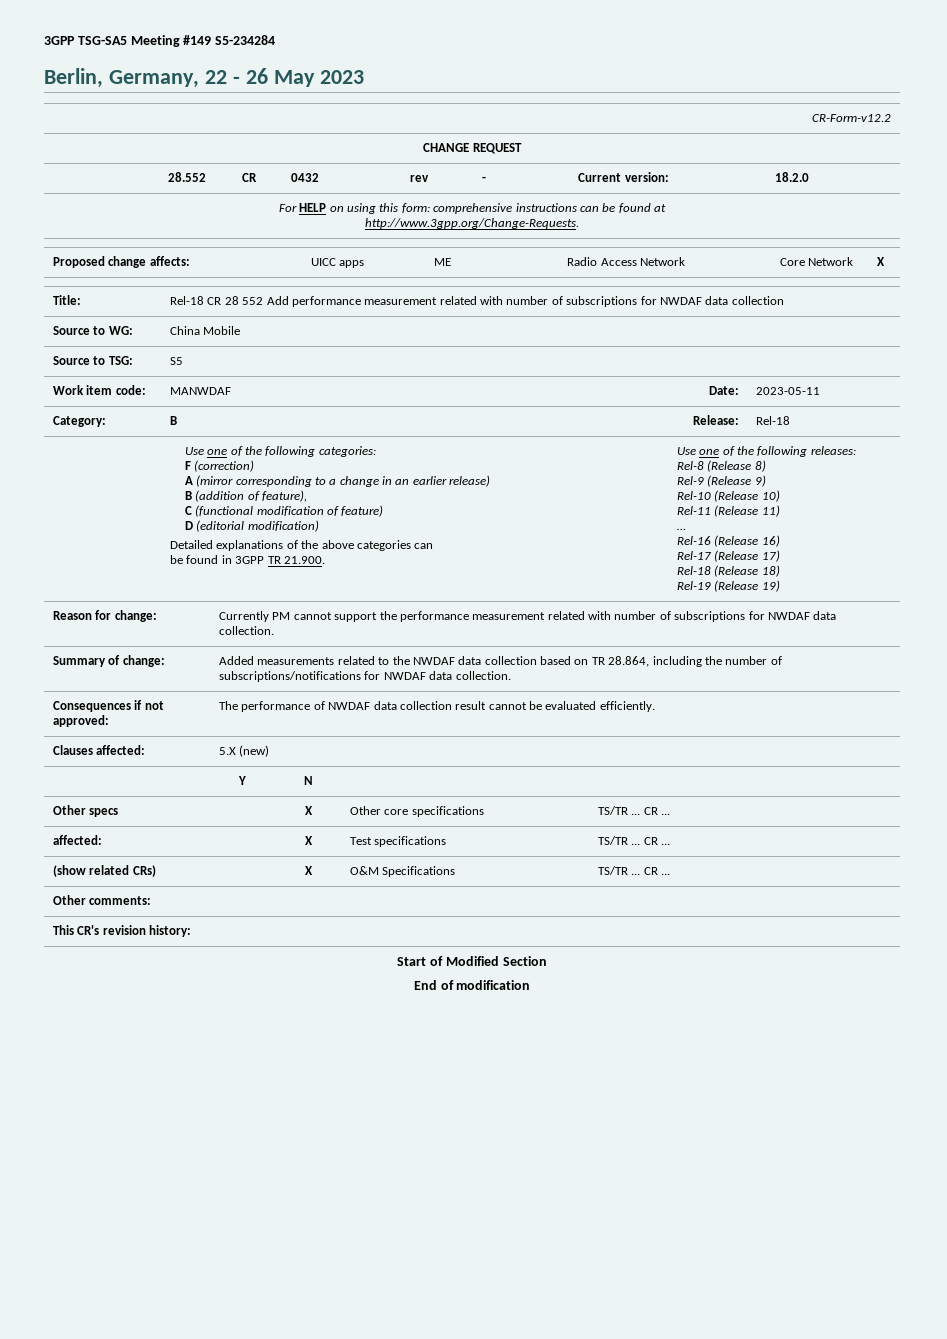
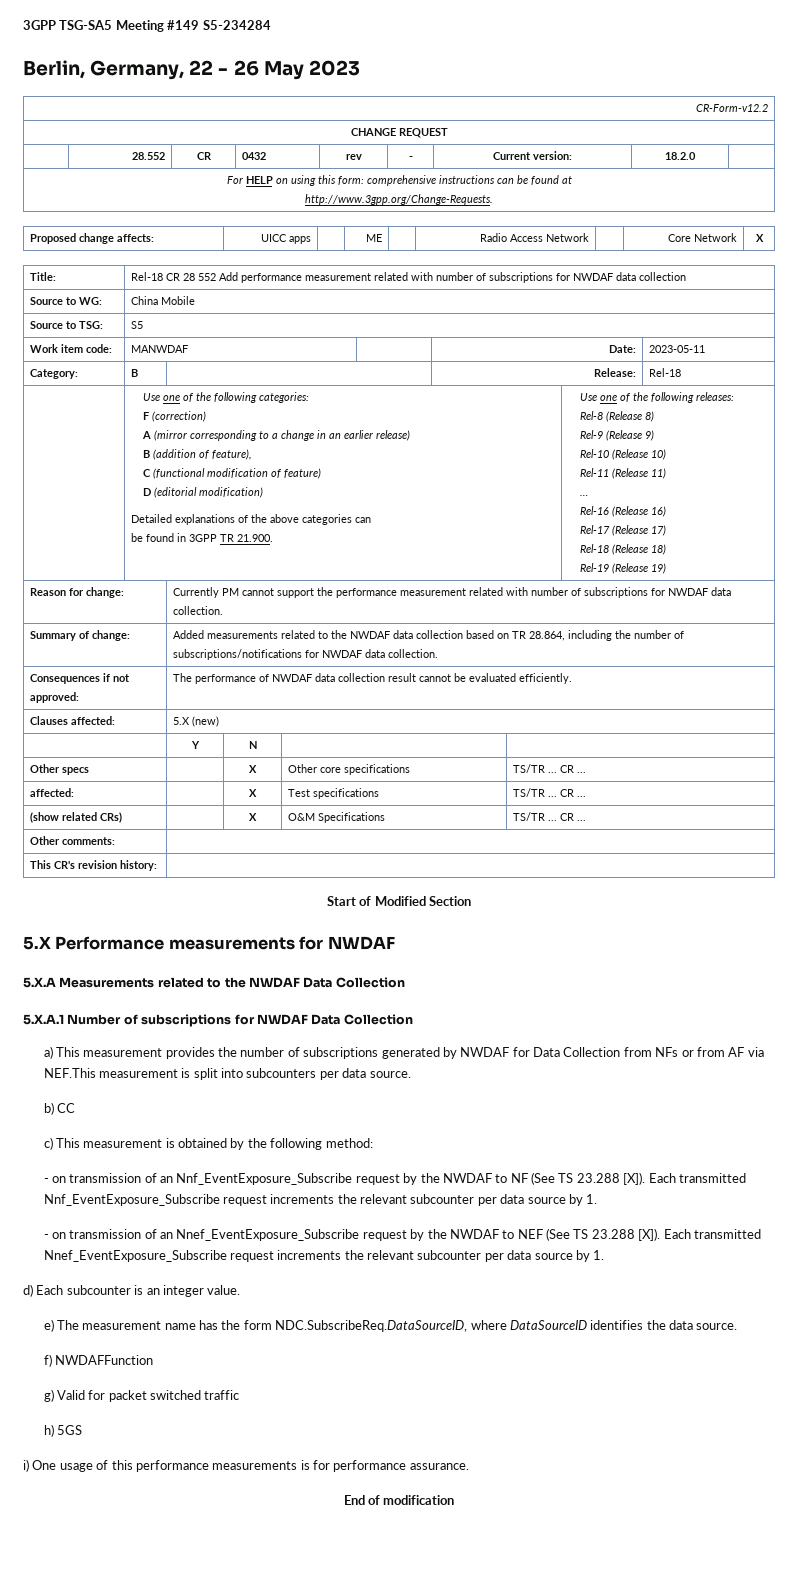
(547, 961) none -> [23,936,395,950] [23,977,405,988] [23,1014,413,1027] [43,1046,764,1059] [43,1068,411,1080] [43,1102,75,1115] [43,1137,373,1150] [43,1172,746,1185] [43,1194,598,1206] [43,1228,761,1241] [43,1250,605,1262] [23,1284,241,1297] [43,1319,738,1332] [43,1354,153,1367] [43,1389,240,1402] [43,1424,82,1437] [23,1459,469,1472] // 5.X Performance measurements for NWDAF // 5.X.A Measurements related to the NWDAF Data Collection // 5.X.A.1 Number of subscriptions for NWDAF Data Collection // a) This measurement provides the number of subscriptions generated by NWDAF for Data Collection from NFs or from AF via NEF.This measurement is split into subcounters per data source. // b) CC // c) This measurement is obtained by the following method: // - on transmission of an Nnf_EventExposure_Subscribe request by the NWDAF to NF (See TS 23.288 [X]). Each transmitted Nnf_EventExposure_Subscribe request increments the relevant subcounter per data source by 1. // - on transmission of an Nnef_EventExposure_Subscribe request by the NWDAF to NEF (See TS 23.288 [X]). Each transmitted Nnef_EventExposure_Subscribe request increments the relevant subcounter per data source by 1. // d) Each subcounter is an integer value. // e) The measurement name has the form NDC.SubscribeReq.DataSourceID, where DataSourceID identifies the data source. // f) NWDAFFunction // g) Valid for packet switched traffic // h) 5GS // i) One usage of this performance measurements is for performance assurance.

